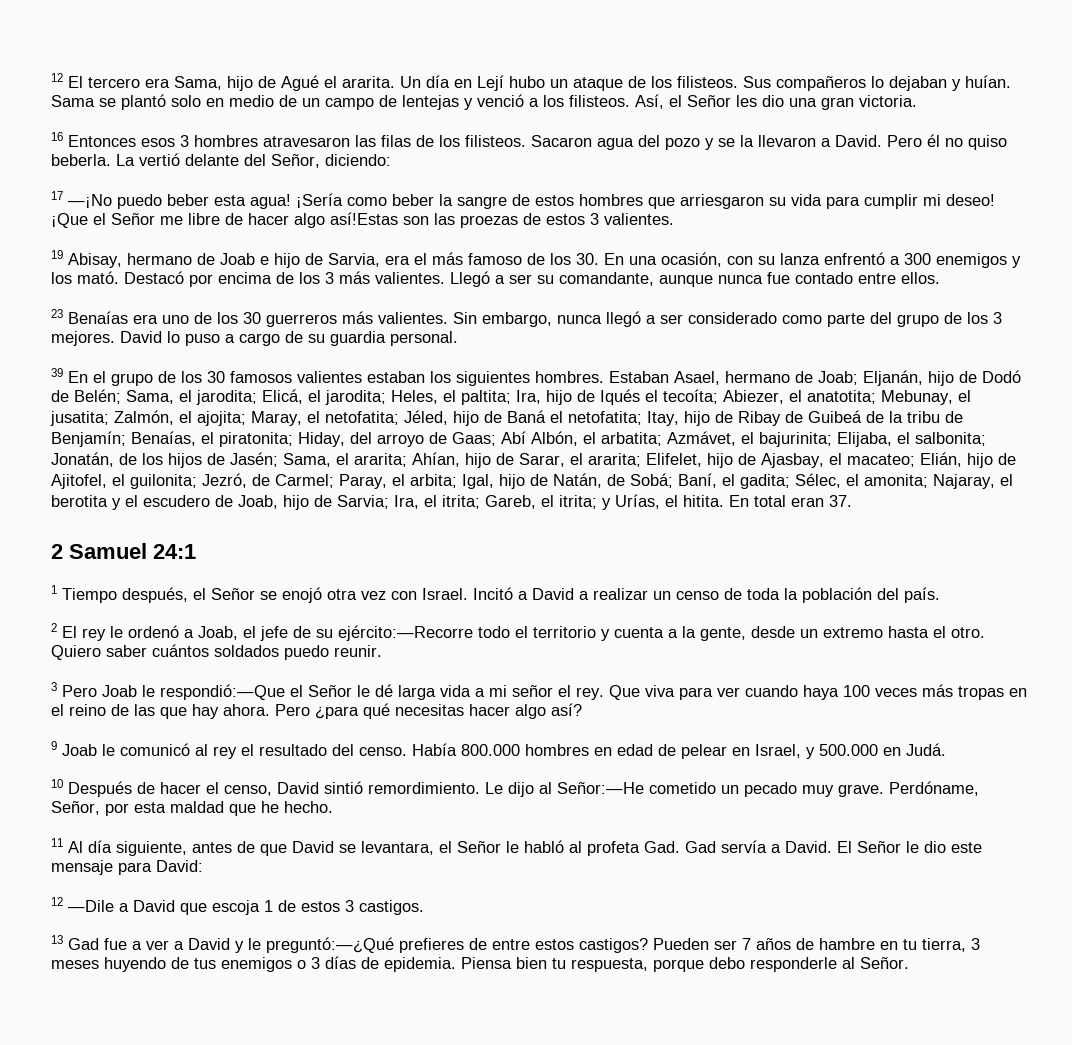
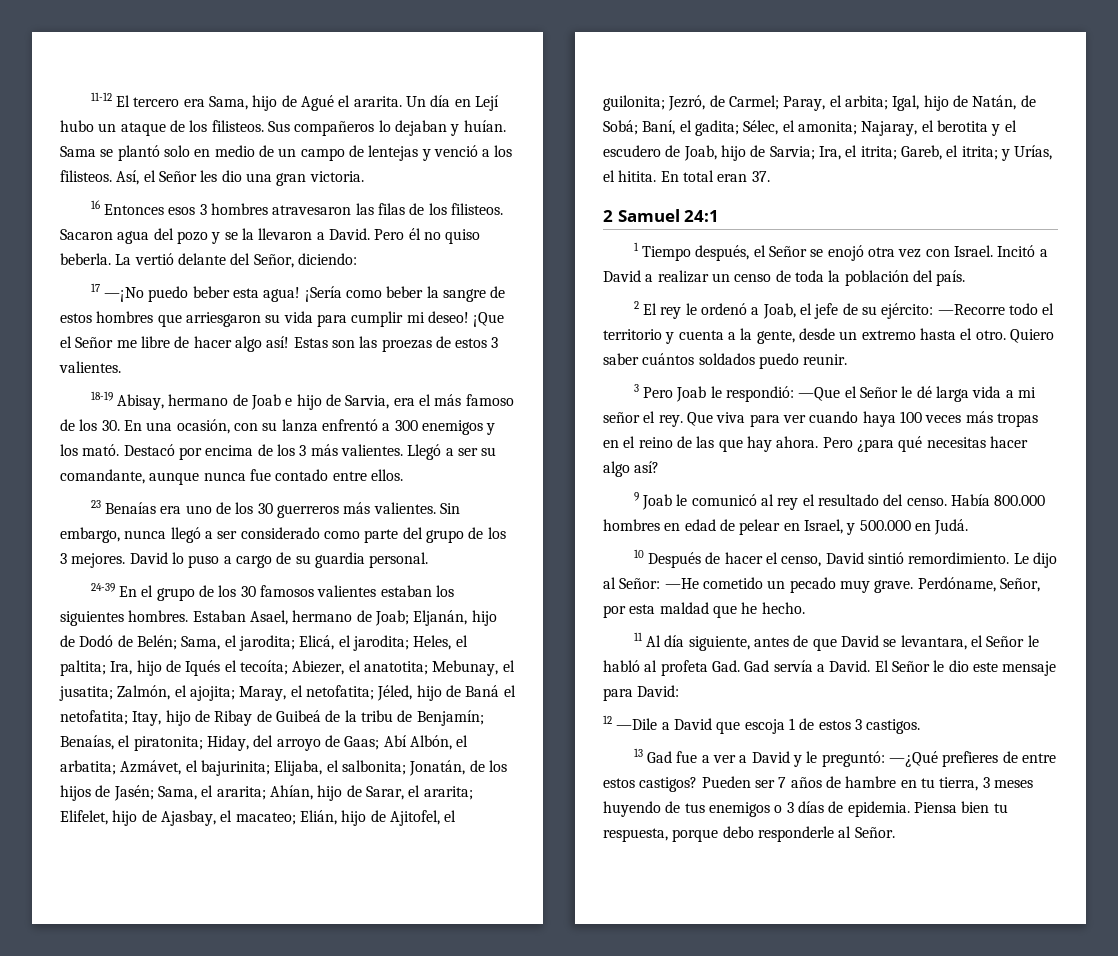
[51,73,63,82] 12 -> [90,92,112,101] 11-12
[330,212,398,225] así!Estas -> [266,336,328,348] así! Estas
[51,250,63,259] 19 -> [90,391,113,401] 18-19
[51,368,63,377] 39 -> [90,583,115,592] 24-39
[338,625,473,641] ejército:—Recorre -> [881,303,1005,319] ejército: —Recorre
[160,684,285,700] respondió:—Que -> [725,386,841,402] respondió: —Que
[557,782,644,794] Señor:—He -> [619,578,699,589] Señor: —He
[266,937,394,953] preguntó:—¿Qué -> [821,751,938,767] preguntó: —¿Qué

